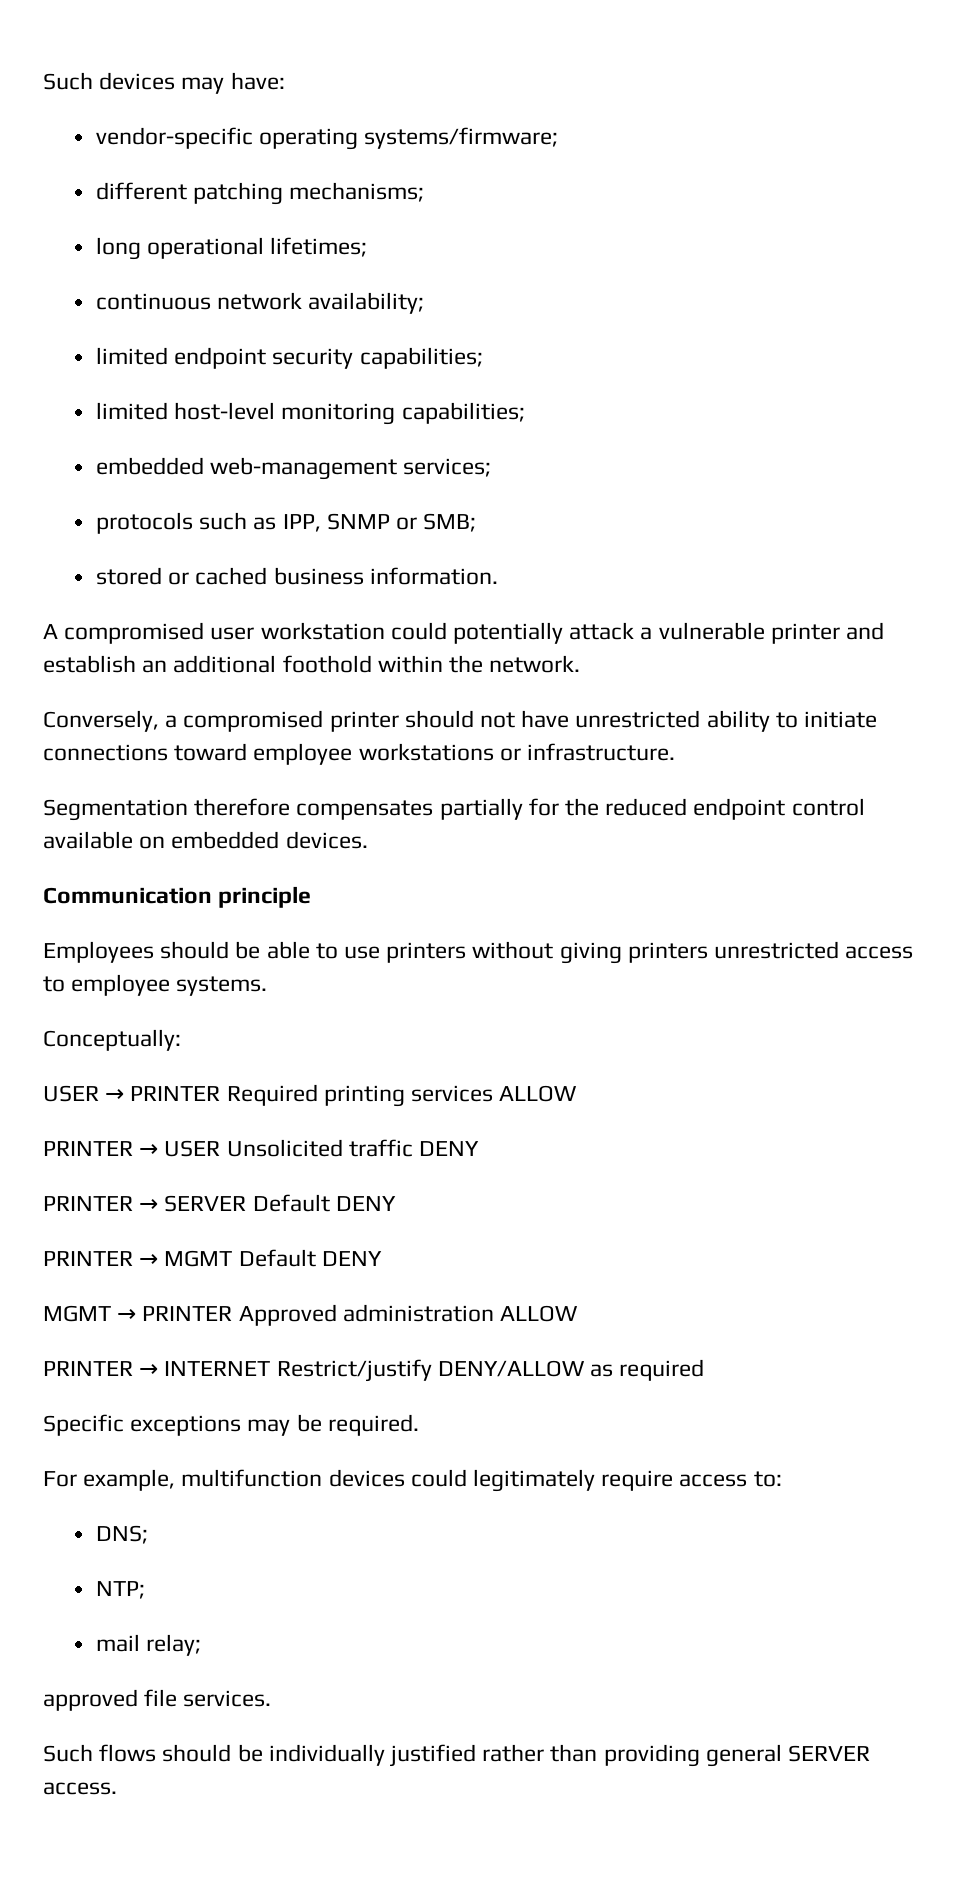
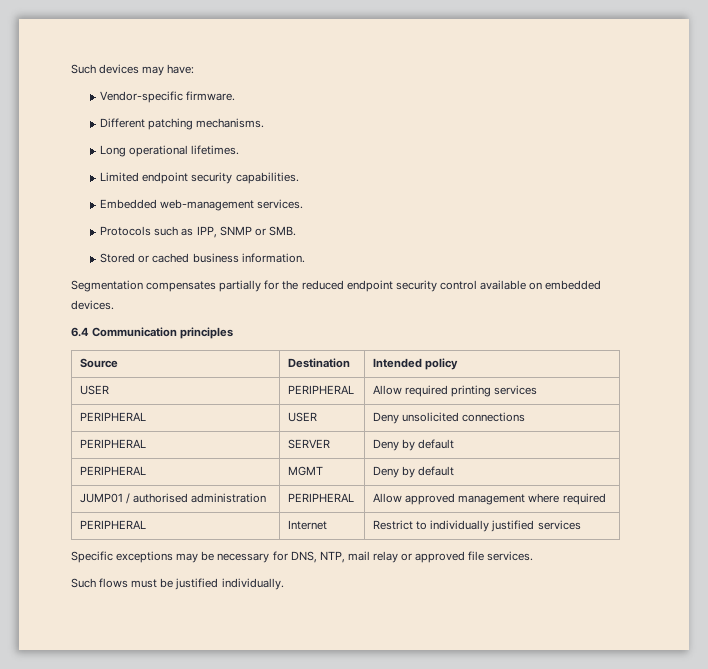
[95,127,559,150] [95,182,425,205] [95,237,368,260] [95,292,425,314] [95,347,483,369] [95,402,525,425] [95,457,492,480] [95,512,193,534] vendor-specific operating systems/firmware; // different patching mechanisms; // long operational lifetimes; // continuous network availability; // limited endpoint security capabilities; // limited host-level monitoring capabilities; // embedded web-management services; // protocols -> [100,91,236,103] [100,118,265,130] [100,145,240,157] [100,172,299,184] [100,199,304,211] [100,226,152,236] Vendor-specific firmware. // Different patching mechanisms. // Long operational lifetimes. // Limited endpoint security capabilities. // Embedded web-management services. // Protocols
[423,513,477,532] [95,567,162,585] SMB; // stored -> [268,226,296,236] [100,253,136,263] SMB. // Stored
[43,622,885,644] [43,655,581,673] [43,710,878,732] [43,743,676,765] // A compromised user workstation could potentially attack a vulnerable printer and establish an additional foothold within the network. // Conversely, a compromised printer should not have unrestricted ability to initiate connections toward employee workstations or infrastructure. -> (305, 258) none
[194,798,291,816] therefore -> (143, 286) none
(786, 809) none -> [395,280,437,292] security
[43,886,312,908] [43,941,914,964] [43,974,268,996] [43,1029,181,1051] [43,1084,578,1107] [43,1139,480,1157] [43,1194,396,1212] [43,1249,382,1267] [43,1304,579,1326] [43,1359,705,1382] [43,1414,419,1436] [43,1469,782,1492] [95,1525,148,1544] [95,1581,145,1599] [95,1634,202,1656] Communication principle // Employees should be able to use printers without giving printers unrestricted access to employee systems. // Conceptually: // USER → PRINTER Required printing services ALLOW // PRINTER → USER Unsolicited traffic DENY // PRINTER → SERVER Default DENY // PRINTER → MGMT Default DENY // MGMT → PRINTER Approved administration ALLOW // PRINTER → INTERNET Restrict/justify DENY/ALLOW as required // Specific exceptions may be required. // For example, multifunction devices could legitimately require access to: // DNS; // NTP; // mail relay; // -> [71,327,234,339] [80,358,119,368] [288,358,351,368] [373,358,459,370] [80,385,110,395] [288,385,355,394] [373,385,538,397] [80,412,147,421] [288,412,318,422] [373,412,526,424] [80,439,147,448] [288,439,331,449] [373,439,455,451] [80,466,147,475] [288,466,324,476] [373,466,455,478] [80,493,267,504] [288,493,355,502] [373,493,606,505] [80,520,147,529] [288,520,328,530] [373,520,581,532] [71,551,413,563] 6.4 Communication principles // Source | Destination | Intended policy // USER | PERIPHERAL | Allow required printing services // PERIPHERAL | USER | Deny unsolicited connections // PERIPHERAL | SERVER | Deny by default // PERIPHERAL | MGMT | Deny by default // JUMP01 / authorised administration | PERIPHERAL | Allow approved management where required // PERIPHERAL | Internet | Restrict to individually justified services // Specific exceptions may be necessary for DNS, NTP, mail relay or
[162,1744,871,1767] [43,1782,117,1795] should be individually justified rather than providing general SERVER access. -> [131,578,284,590] must be justified individually.

